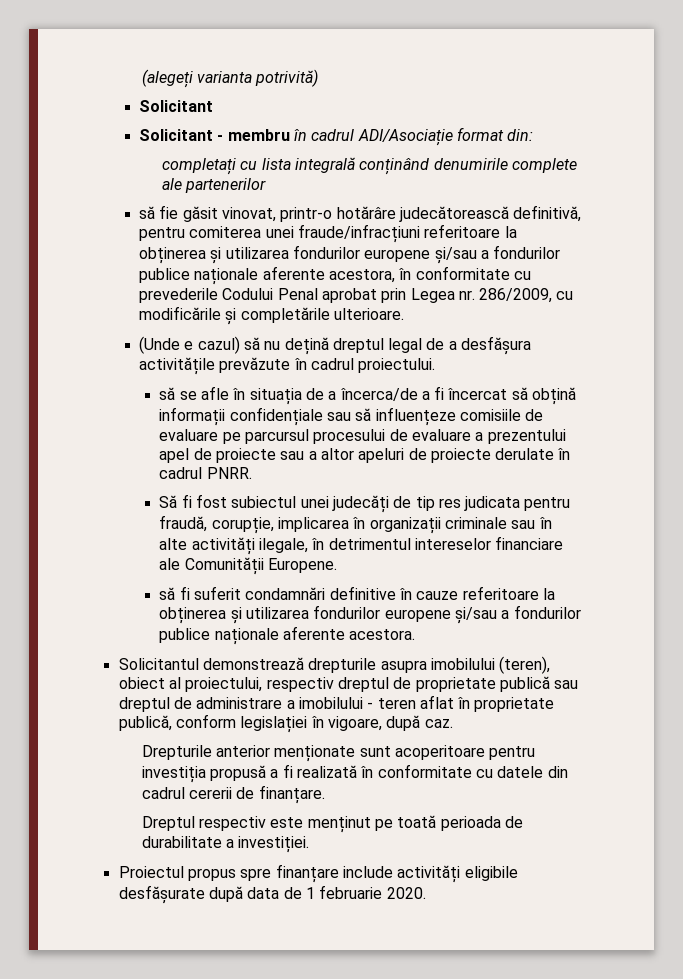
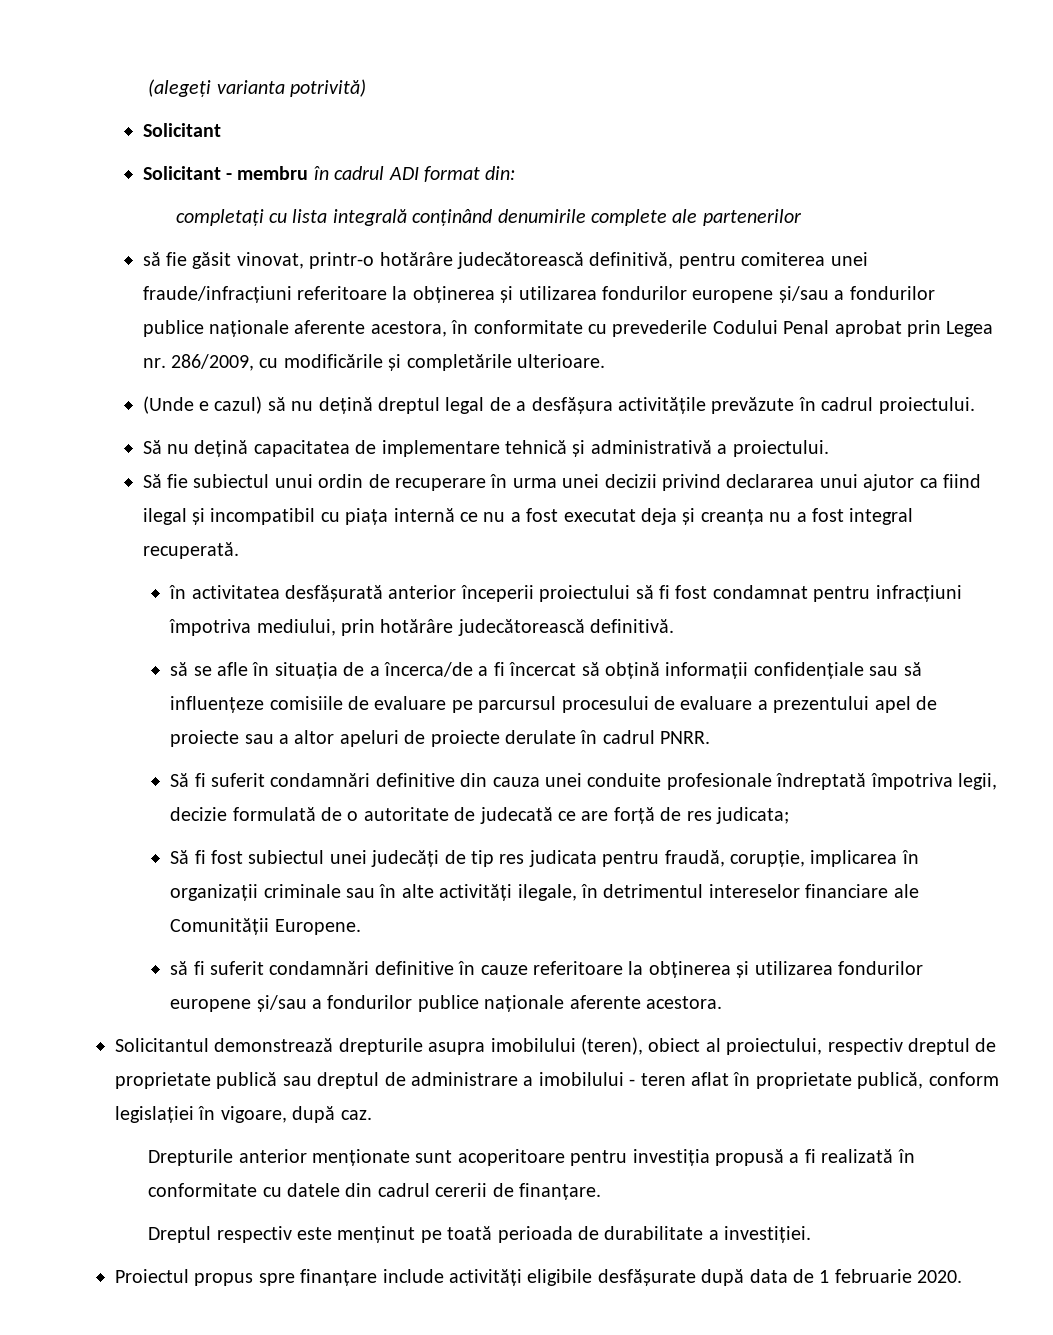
[357,129,453,146] ADI/Asociație -> [388,167,419,180] ADI
(436, 365) none -> [142,440,829,457] [142,474,981,491] [142,508,914,525] [142,542,239,559] [169,585,962,602] [169,619,675,636] // Să nu dețină capacitatea de implementare tehnică și administrativă a proiectului. // Să fie subiectul unui ordin de recuperare în urma unei decizii privind declararea unui ajutor ca fiind ilegal și incompatibil cu piața internă ce nu a fost executat deja și creanța nu a fost integral recuperată. // în activitatea desfășurată anterior începerii proiectului să fi fost condamnat pentru infracțiuni împotriva mediului, prin hotărâre judecătorească definitivă.
(252, 473) none -> [170,773,997,790] [170,807,789,824] // Să fi suferit condamnări definitive din cauza unei conduite profesionale îndreptată împotriva legii, decizie formulată de o autoritate de judecată ce are forță de res judicata;

